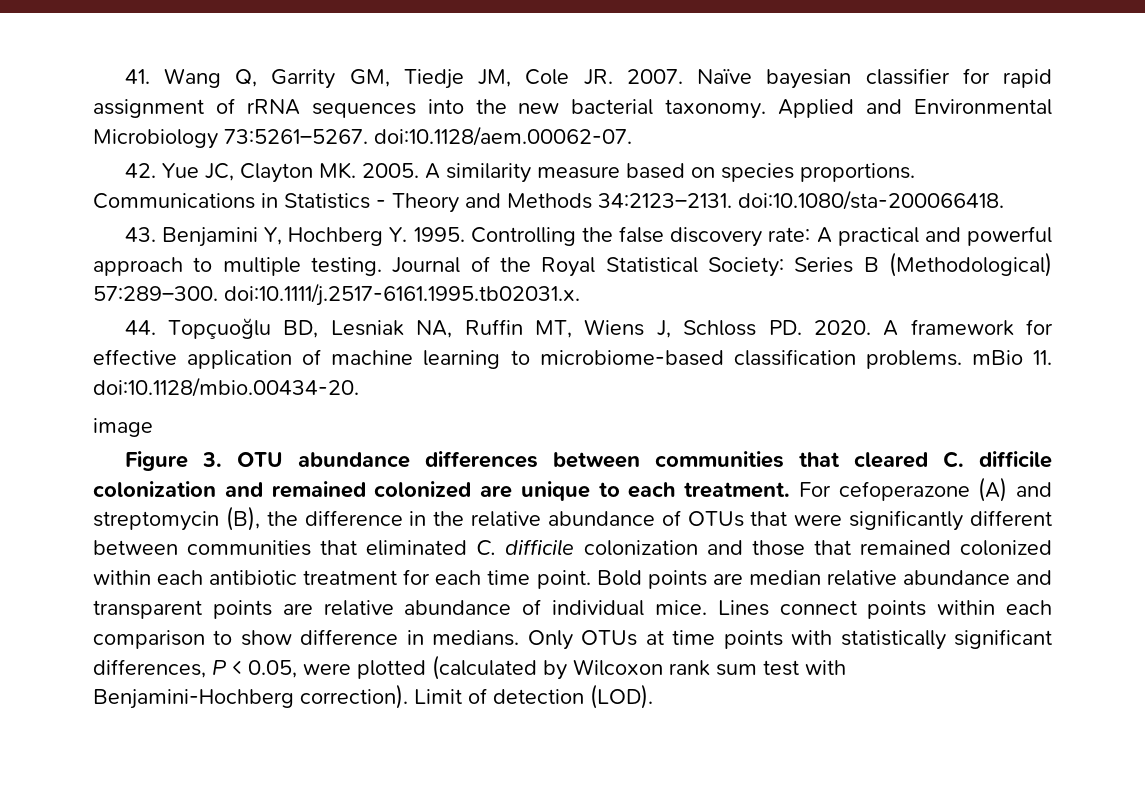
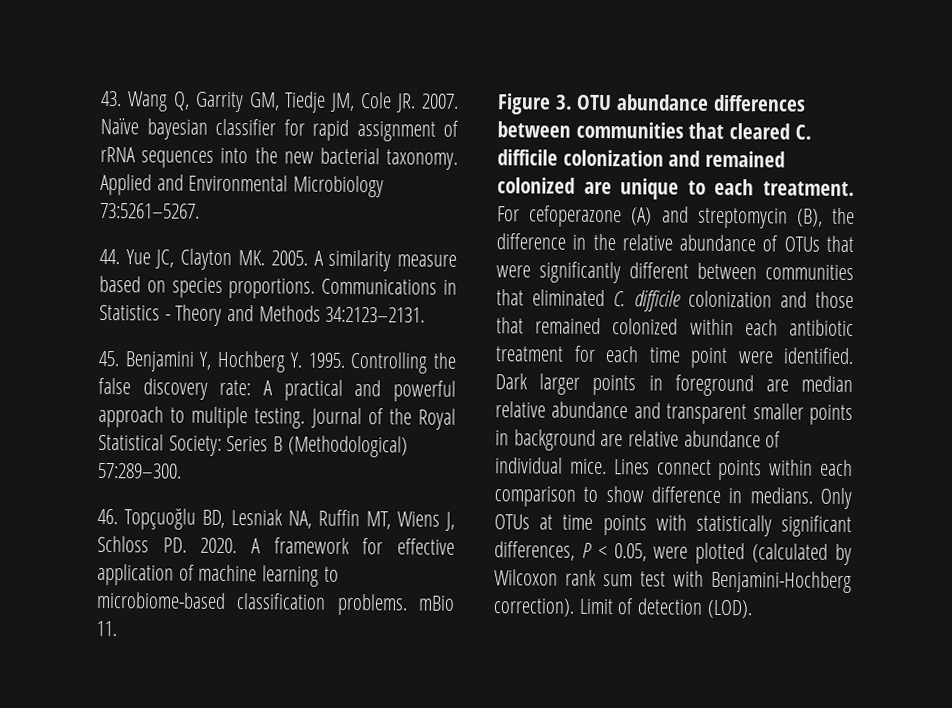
[124,69,150,84] 41. -> [100,90,122,107] 43.
[374,126,632,146] [124,163,156,178] doi:10.1128/aem.00062-07. // 42. -> [99,248,120,265] // 44.
[738,190,1004,210] [124,227,156,242] doi:10.1080/sta-200066418. // 43. -> [98,350,120,367] // 45.
[224,283,580,306] [124,320,156,335] doi:10.1111/j.2517-6161.1995.tb02031.x. // 44. -> [97,508,118,525] // 46.
[93,377,359,397] [93,418,153,437] doi:10.1128/mbio.00434-20. // image -> (117, 628) none
[536,570,707,589] point. Bold points -> [690,347,854,369] [495,373,754,397] point were identified. Dark larger points in foreground
[212,600,272,619] points -> [752,403,853,426] [495,429,596,451] smaller points in background

